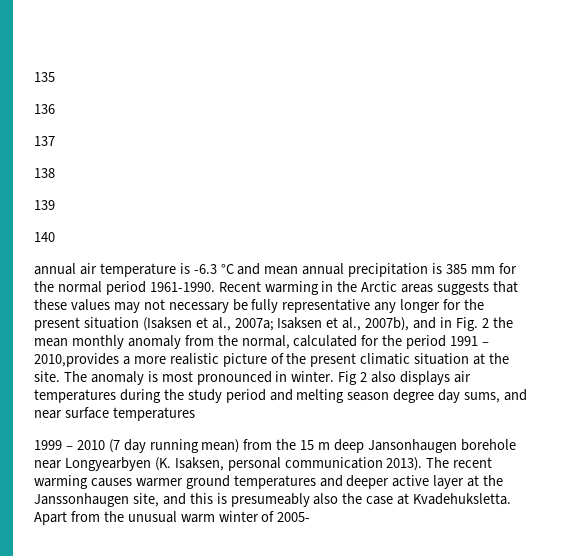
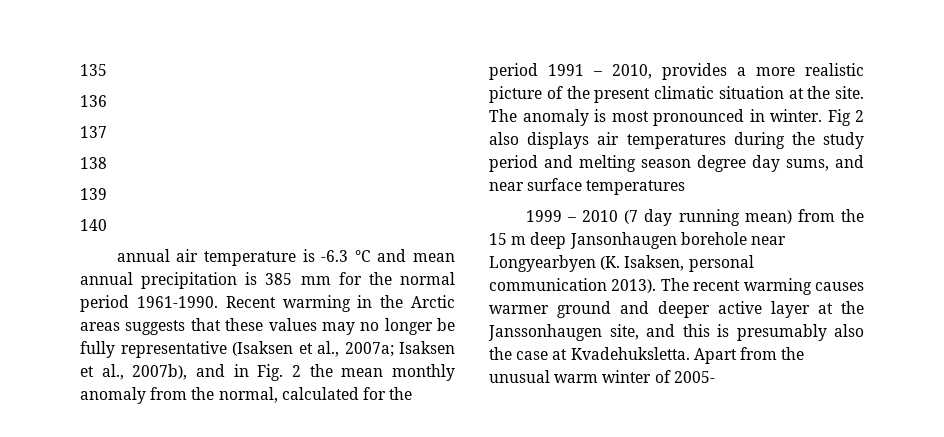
[143,299,229,313] not necessary -> [360,318,433,335] no longer
[374,299,485,313] [34,317,139,331] any longer for the present situation -> (227, 349) none
[34,353,119,367] 2010,provides -> [612,63,727,80] 2010, provides
[233,475,316,489] temperatures -> (611, 309) none
[230,493,310,507] presumeably -> [736,324,827,341] presumably

